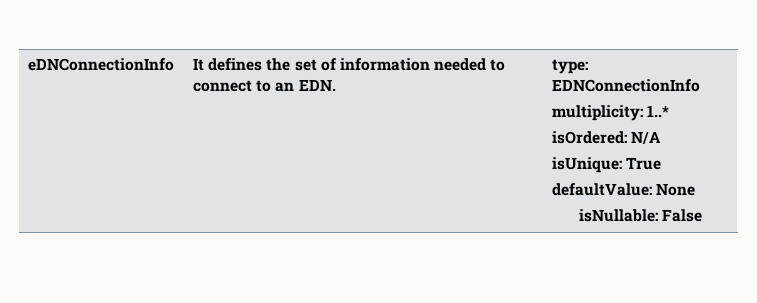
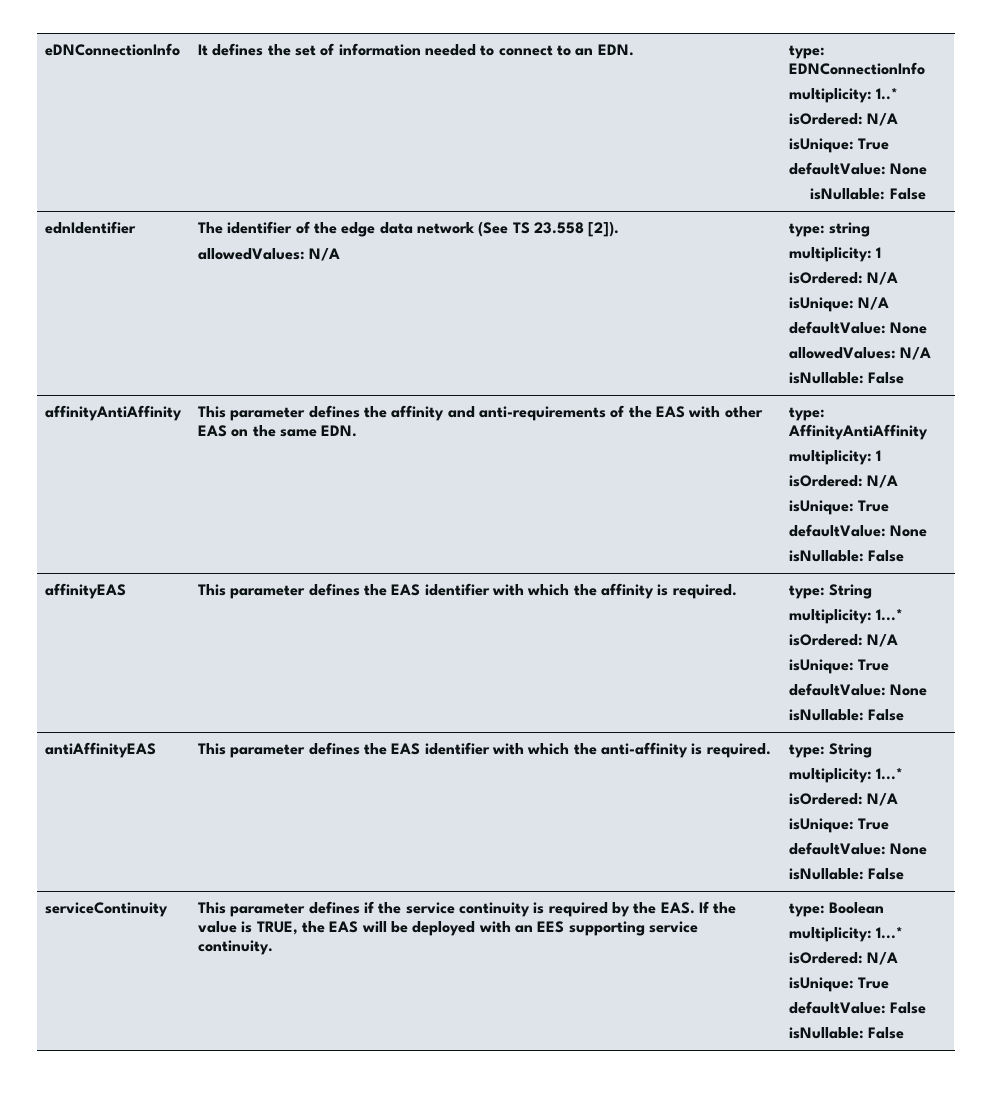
(703, 215) none -> [45,221,137,234] [198,221,620,237] [198,248,341,261] [789,222,871,237] [789,247,882,262] [789,272,899,285] [789,297,890,312] [789,321,928,334] [789,347,932,360] [789,372,905,384] [45,405,183,421] [198,405,763,421] [198,425,358,437] [789,407,826,421] [788,424,929,440] [789,450,882,465] [789,475,899,488] [789,500,890,515] [789,524,928,537] [789,550,905,562] [45,583,127,599] [198,583,737,599] [789,584,873,599] [789,609,904,624] [789,634,899,647] [789,659,890,674] [789,683,928,696] [789,709,905,721] [45,742,157,758] [198,742,771,758] [789,743,873,758] [789,768,904,783] [789,793,899,806] [789,818,890,833] [789,842,928,855] [789,868,905,880] [45,902,169,917] [198,901,737,917] [198,921,698,936] [198,940,274,955] [789,902,885,917] [789,927,904,942] [789,952,899,965] [789,977,890,992] [789,1001,927,1014] [789,1027,905,1039] // ednIdentifier | The identifier of the edge data network (See TS 23.558 [2]). // allowedValues: N/A | type: string // multiplicity: 1 // isOrdered: N/A // isUnique: N/A // defaultValue: None // allowedValues: N/A // isNullable: False // affinityAntiAffinity | This parameter defines the affinity and anti-requirements of the EAS with other EAS on the same EDN. | type: AffinityAntiAffinity // multiplicity: 1 // isOrdered: N/A // isUnique: True // defaultValue: None // isNullable: False // affinityEAS | This parameter defines the EAS identifier with which the affinity is required. | type: String // multiplicity: 1...* // isOrdered: N/A // isUnique: True // defaultValue: None // isNullable: False // antiAffinityEAS | This parameter defines the EAS identifier with which the anti-affinity is required. | type: String // multiplicity: 1...* // isOrdered: N/A // isUnique: True // defaultValue: None // isNullable: False // serviceContinuity | This parameter defines if the service continuity is required by the EAS. If the value is TRUE, the EAS will be deployed with an EES supporting service continuity. | type: Boolean // multiplicity: 1...* // isOrdered: N/A // isUnique: True // defaultValue: False // isNullable: False

